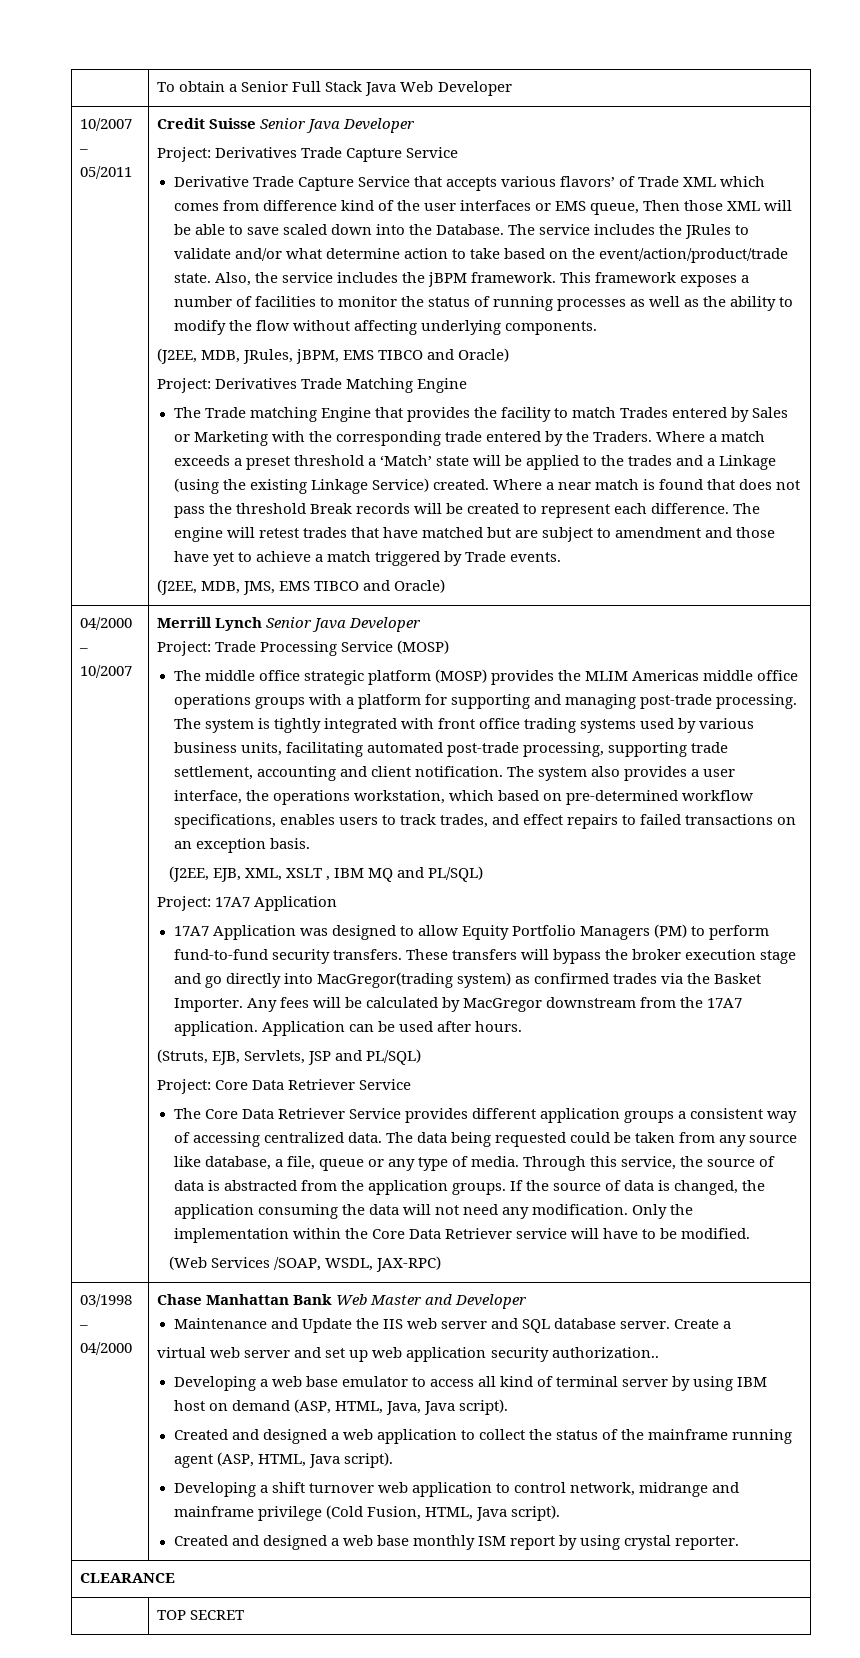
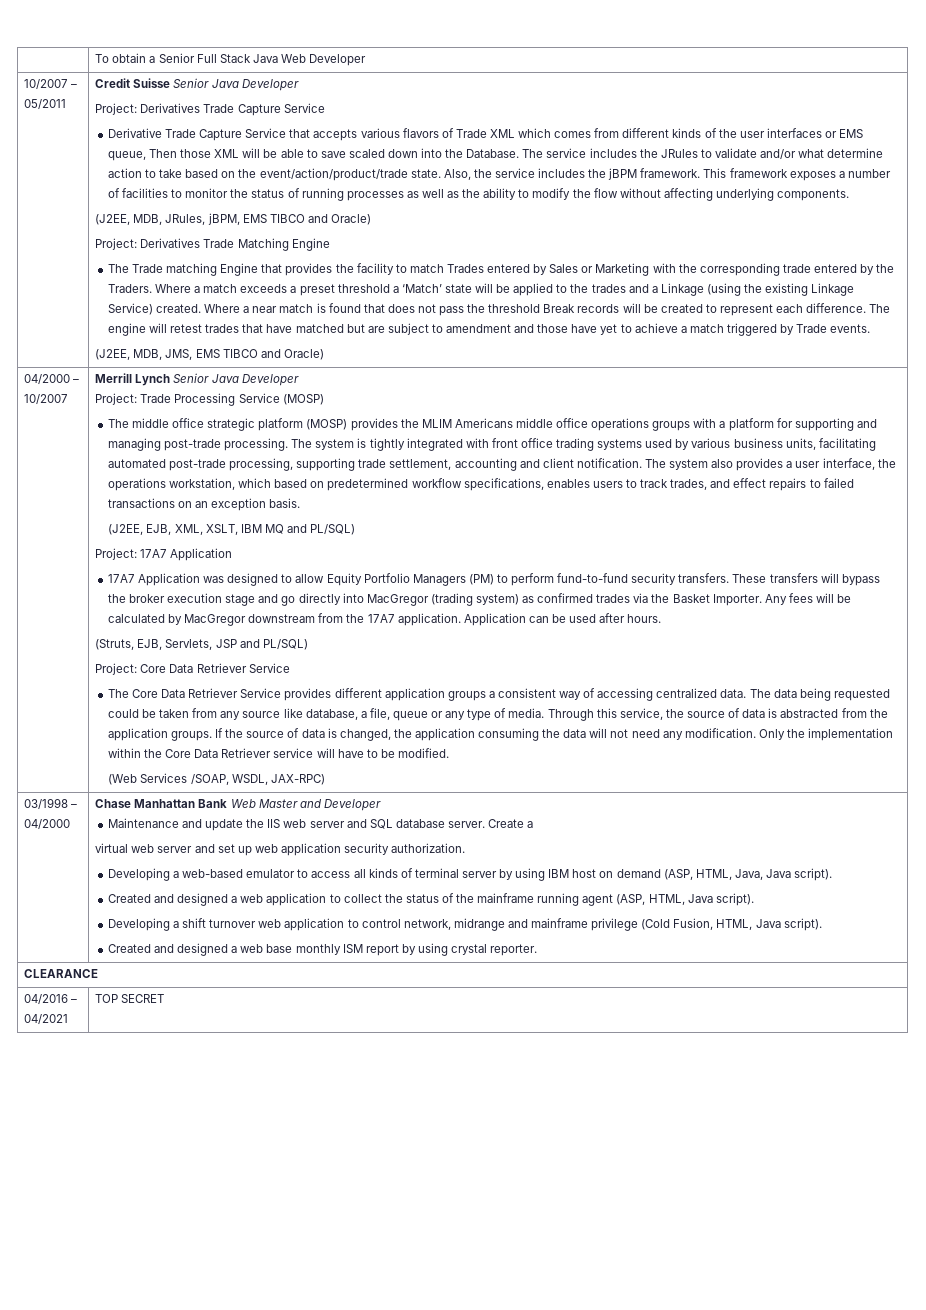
[559,176,615,187] flavors’ -> [402,128,439,138] flavors
[262,200,374,211] difference kind -> [622,128,702,138] different kinds
[632,670,700,681] Americas -> [454,418,513,428] Americans
[565,790,678,805] pre-determined -> [327,478,409,491] predetermined
[285,868,330,881] XSLT , -> [205,524,238,535] XSLT,
[316,972,453,988] MacGregor(trading -> [366,593,473,606] MacGregor (trading
[301,1318,352,1333] Update -> [205,819,244,831] update
[551,1347,659,1358] [173,1376,338,1391] authorization.. // Developing a web base -> [391,843,466,853] [107,868,244,881] authorization. // Developing a web-based
[500,1376,534,1387] kind -> [368,868,398,878] kinds
(176, 1578) none -> [24,994,78,1005] [24,1014,69,1025] 04/2016 – 04/2021

